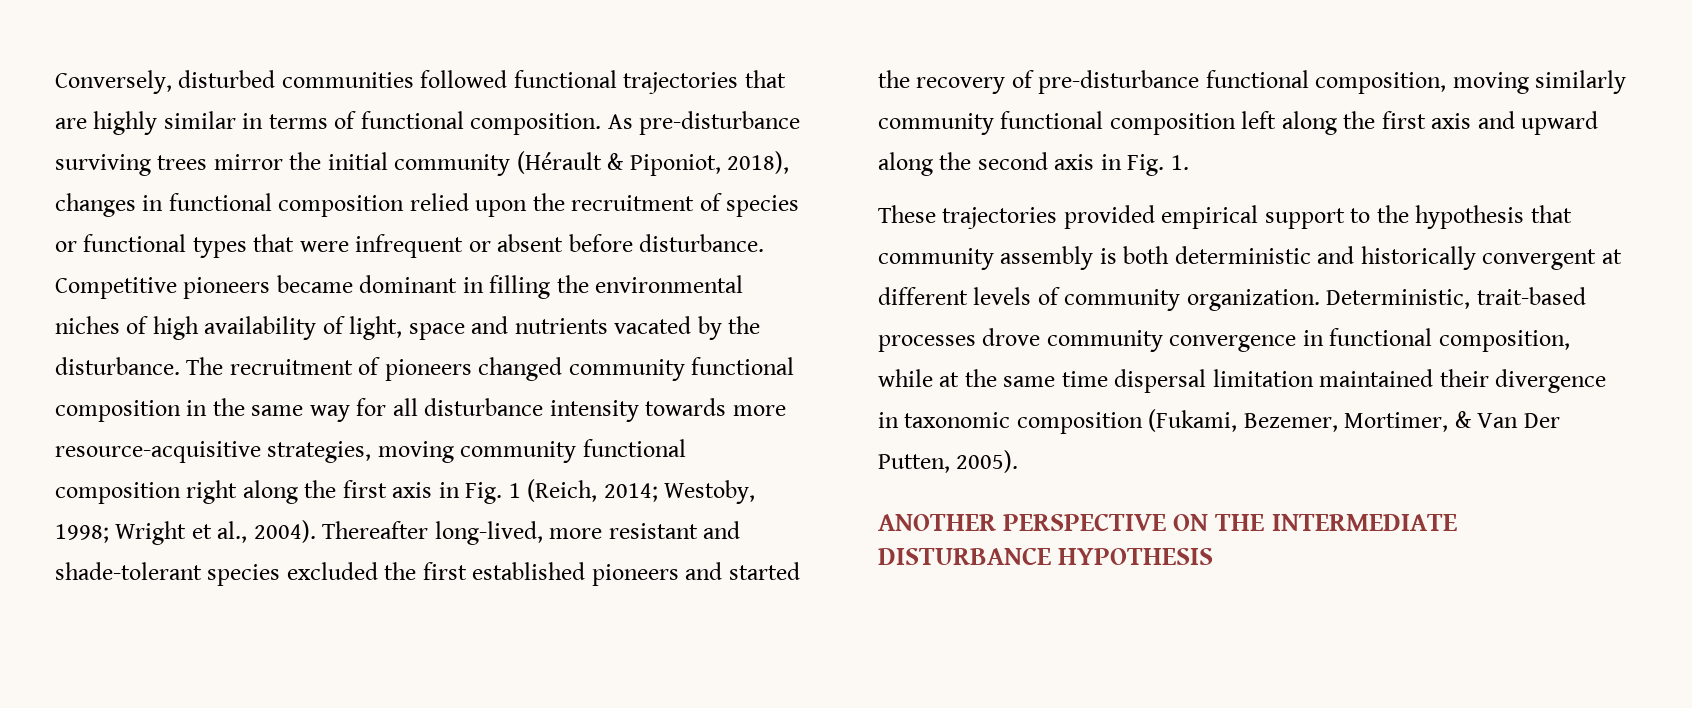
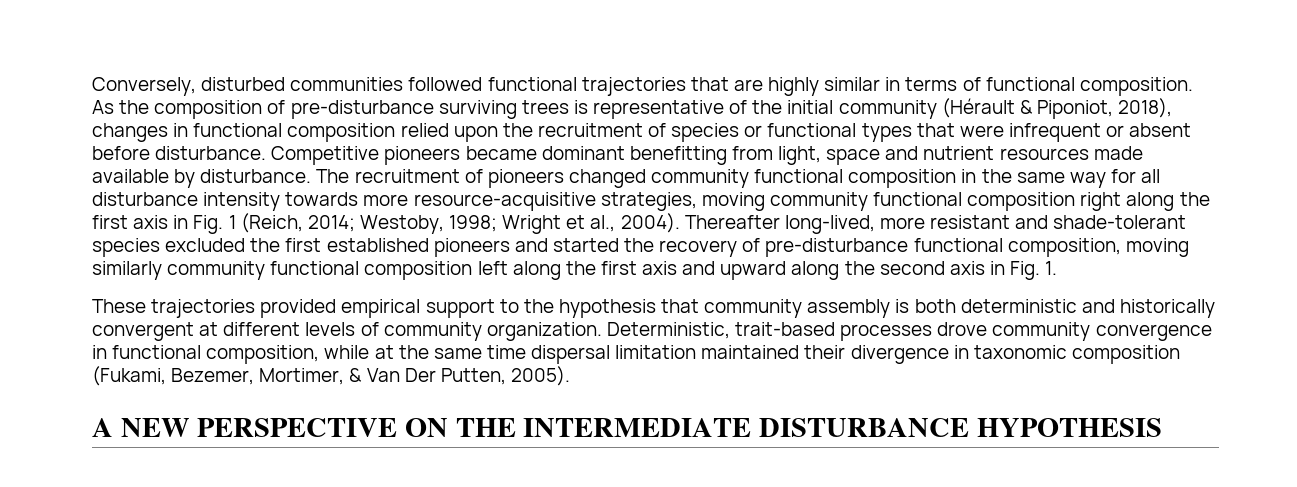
[639,111,801,135] [55,154,283,176] pre-disturbance surviving trees mirror -> [119,100,748,119] the composition of pre-disturbance surviving trees is representative of
[462,275,744,299] [55,316,761,340] in filling the environmental niches of high availability of light, space and nutrients vacated by the -> [629,146,1143,165] [92,169,196,188] benefitting from light, space and nutrient resources made available by
[878,514,996,531] ANOTHER -> [92,418,190,437] A NEW

